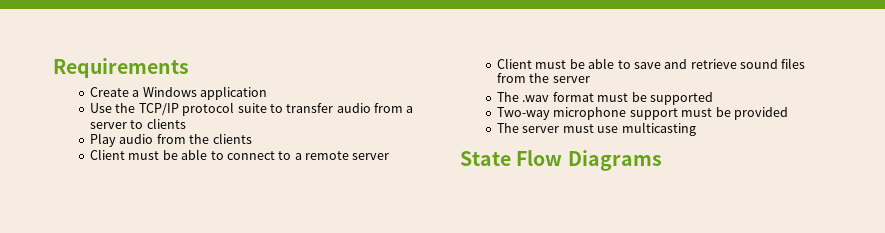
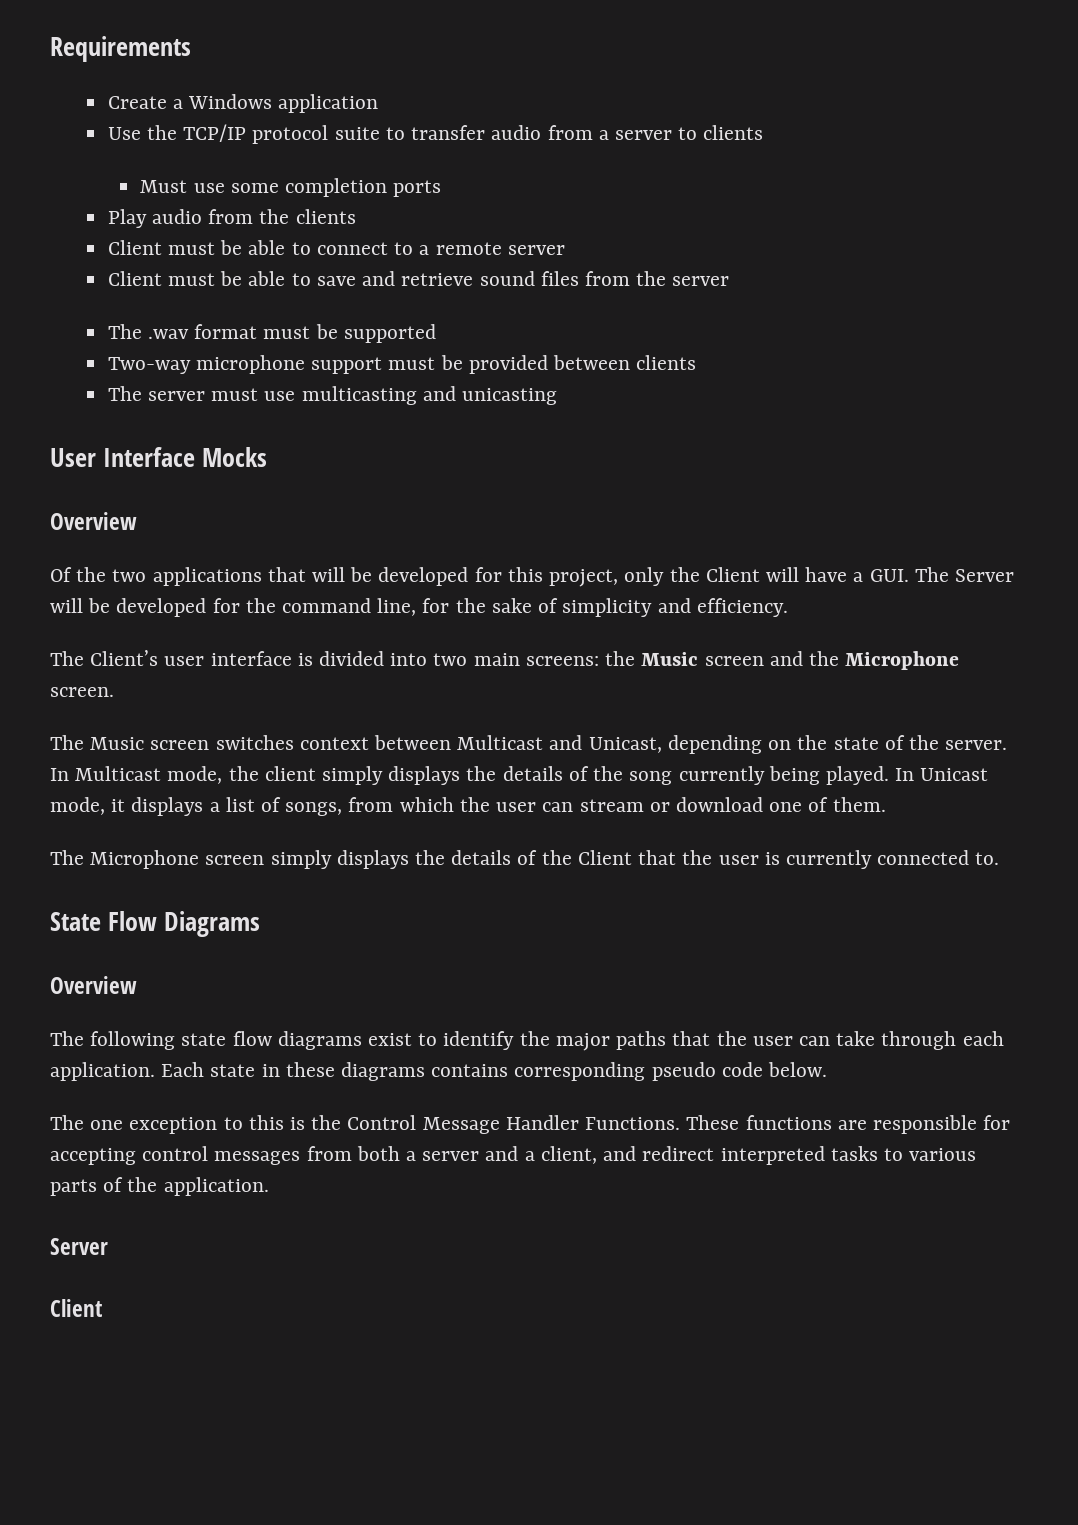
(186, 123) none -> [140,178,442,197] // Must use some completion ports
(788, 113) none -> [553,355,697,370] between clients
[460,150,662,171] // State Flow Diagrams -> [422,386,558,405] [50,447,268,467] [50,512,137,530] [50,567,1014,587] [50,598,788,617] [50,650,960,670] [50,687,114,697] [50,735,1008,754] [50,766,989,785] [50,797,886,816] [50,850,1000,869] [50,911,261,937] [50,976,137,994] [50,1031,1004,1051] [50,1062,828,1081] [50,1115,1011,1134] [50,1146,977,1165] [50,1177,269,1196] [50,1238,108,1255] [50,1299,102,1317] and unicasting // User Interface Mocks // Overview // Of the two applications that will be developed for this project, only the Client will have a GUI. The Server will be developed for the command line, for the sake of simplicity and efficiency. // The Client’s user interface is divided into two main screens: the Music screen and the Microphone screen. // The Music screen switches context between Multicast and Unicast, depending on the state of the server. In Multicast mode, the client simply displays the details of the song currently being played. In Unicast mode, it displays a list of songs, from which the user can stream or download one of them. // The Microphone screen simply displays the details of the Client that the user is currently connected to. // State Flow Diagrams // Overview // The following state flow diagrams exist to identify the major paths that the user can take through each application. Each state in these diagrams contains corresponding pseudo code below. // The one exception to this is the Control Message Handler Functions. These functions are responsible for accepting control messages from both a server and a client, and redirect interpreted tasks to various parts of the application. // Server // Client

